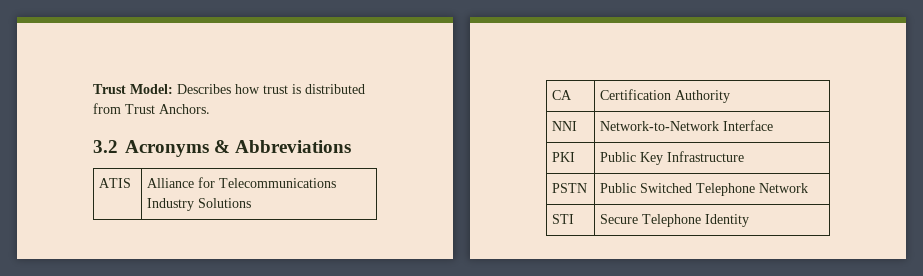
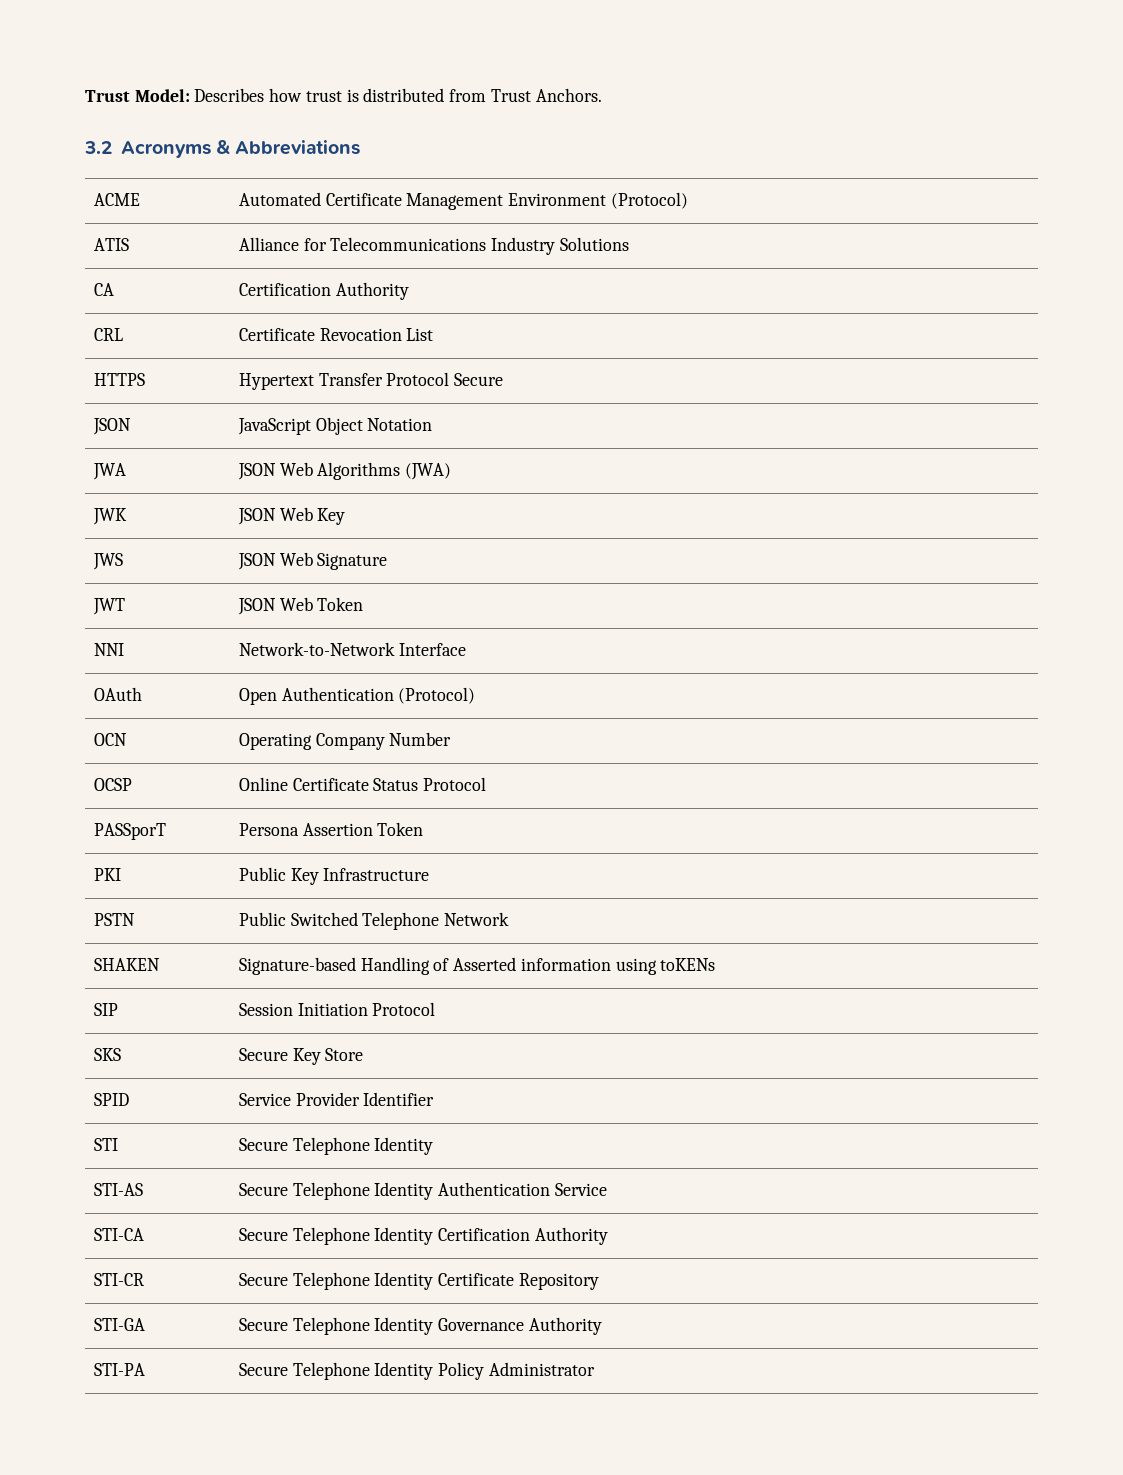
(352, 146) none -> [93,193,140,206] [238,192,688,210] // ACME | Automated Certificate Management Environment (Protocol)
[552,121,578,131] [600,120,774,131] NNI | Network-to-Network Interface -> [93,328,123,341] [238,328,434,341] [93,373,145,386] [238,372,504,390] [92,418,131,435] [237,417,433,435] [92,463,126,480] [237,462,452,480] [92,508,127,525] [237,507,346,525] [92,553,123,570] [237,552,388,570] [92,598,125,615] [237,597,364,615] [93,643,124,656] [238,642,466,656] [93,687,142,701] [238,687,476,705] [93,733,127,746] [238,732,452,750] [93,778,132,791] [238,777,487,791] [93,823,166,840] [238,822,424,836] CRL | Certificate Revocation List // HTTPS | Hypertext Transfer Protocol Secure // JSON | JavaScript Object Notation // JWA | JSON Web Algorithms (JWA) // JWK | JSON Web Key // JWS | JSON Web Signature // JWT | JSON Web Token // NNI | Network-to-Network Interface // OAuth | Open Authentication (Protocol) // OCN | Operating Company Number // OCSP | Online Certificate Status Protocol // PASSporT | Persona Assertion Token
[552,214,575,224] [600,214,750,227] STI | Secure Telephone Identity -> [93,958,160,971] [238,957,716,975] [93,1003,118,1016] [238,1002,436,1016] [93,1048,121,1061] [238,1048,364,1065] [93,1093,129,1106] [238,1092,435,1106] [93,1138,118,1151] [238,1137,434,1155] [93,1183,143,1196] [238,1182,607,1200] [93,1228,144,1241] [238,1227,608,1245] [93,1273,144,1286] [238,1272,599,1290] [93,1318,145,1331] [238,1317,602,1335] [93,1363,145,1376] [238,1362,595,1380] SHAKEN | Signature-based Handling of Asserted information using toKENs // SIP | Session Initiation Protocol // SKS | Secure Key Store // SPID | Service Provider Identifier // STI | Secure Telephone Identity // STI-AS | Secure Telephone Identity Authentication Service // STI-CA | Secure Telephone Identity Certification Authority // STI-CR | Secure Telephone Identity Certificate Repository // STI-GA | Secure Telephone Identity Governance Authority // STI-PA | Secure Telephone Identity Policy Administrator

